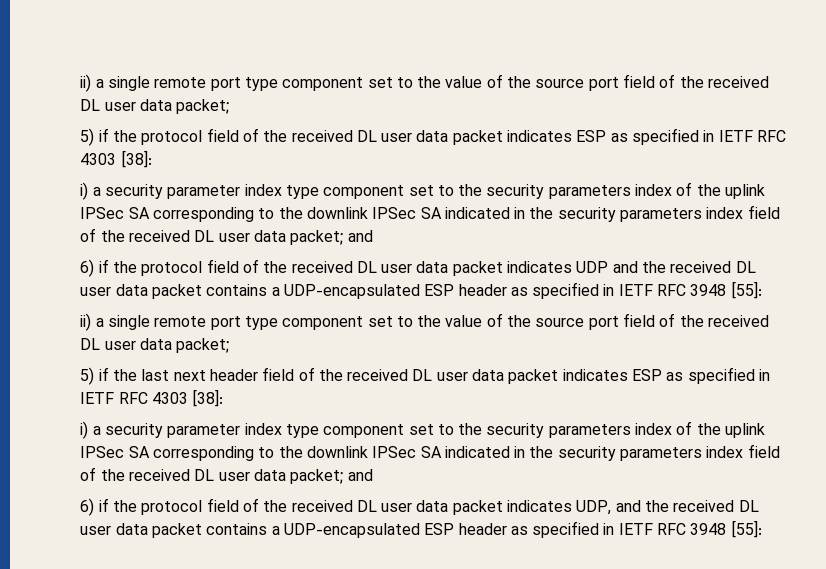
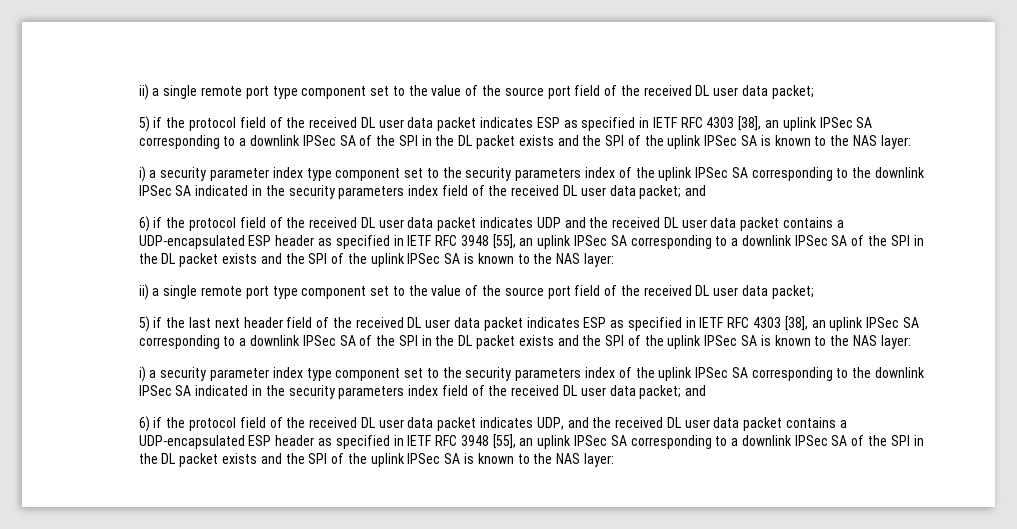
[120,150,152,168] [38]: -> [738,116,873,131] [138,135,911,149] [38], an uplink IPSec SA corresponding to a downlink IPSec SA of the SPI in the DL packet exists and the SPI of the uplink IPSec SA is known to the NAS layer:
[730,281,762,299] [55]: -> [492,234,924,249] [138,253,614,267] [55], an uplink IPSec SA corresponding to a downlink IPSec SA of the SPI in the DL packet exists and the SPI of the uplink IPSec SA is known to the NAS layer:
[192,389,224,407] [38]: -> [784,316,919,331] [138,335,911,349] [38], an uplink IPSec SA corresponding to a downlink IPSec SA of the SPI in the DL packet exists and the SPI of the uplink IPSec SA is known to the NAS layer:
[730,520,762,538] [55]: -> [492,434,924,449] [138,453,614,467] [55], an uplink IPSec SA corresponding to a downlink IPSec SA of the SPI in the DL packet exists and the SPI of the uplink IPSec SA is known to the NAS layer:

